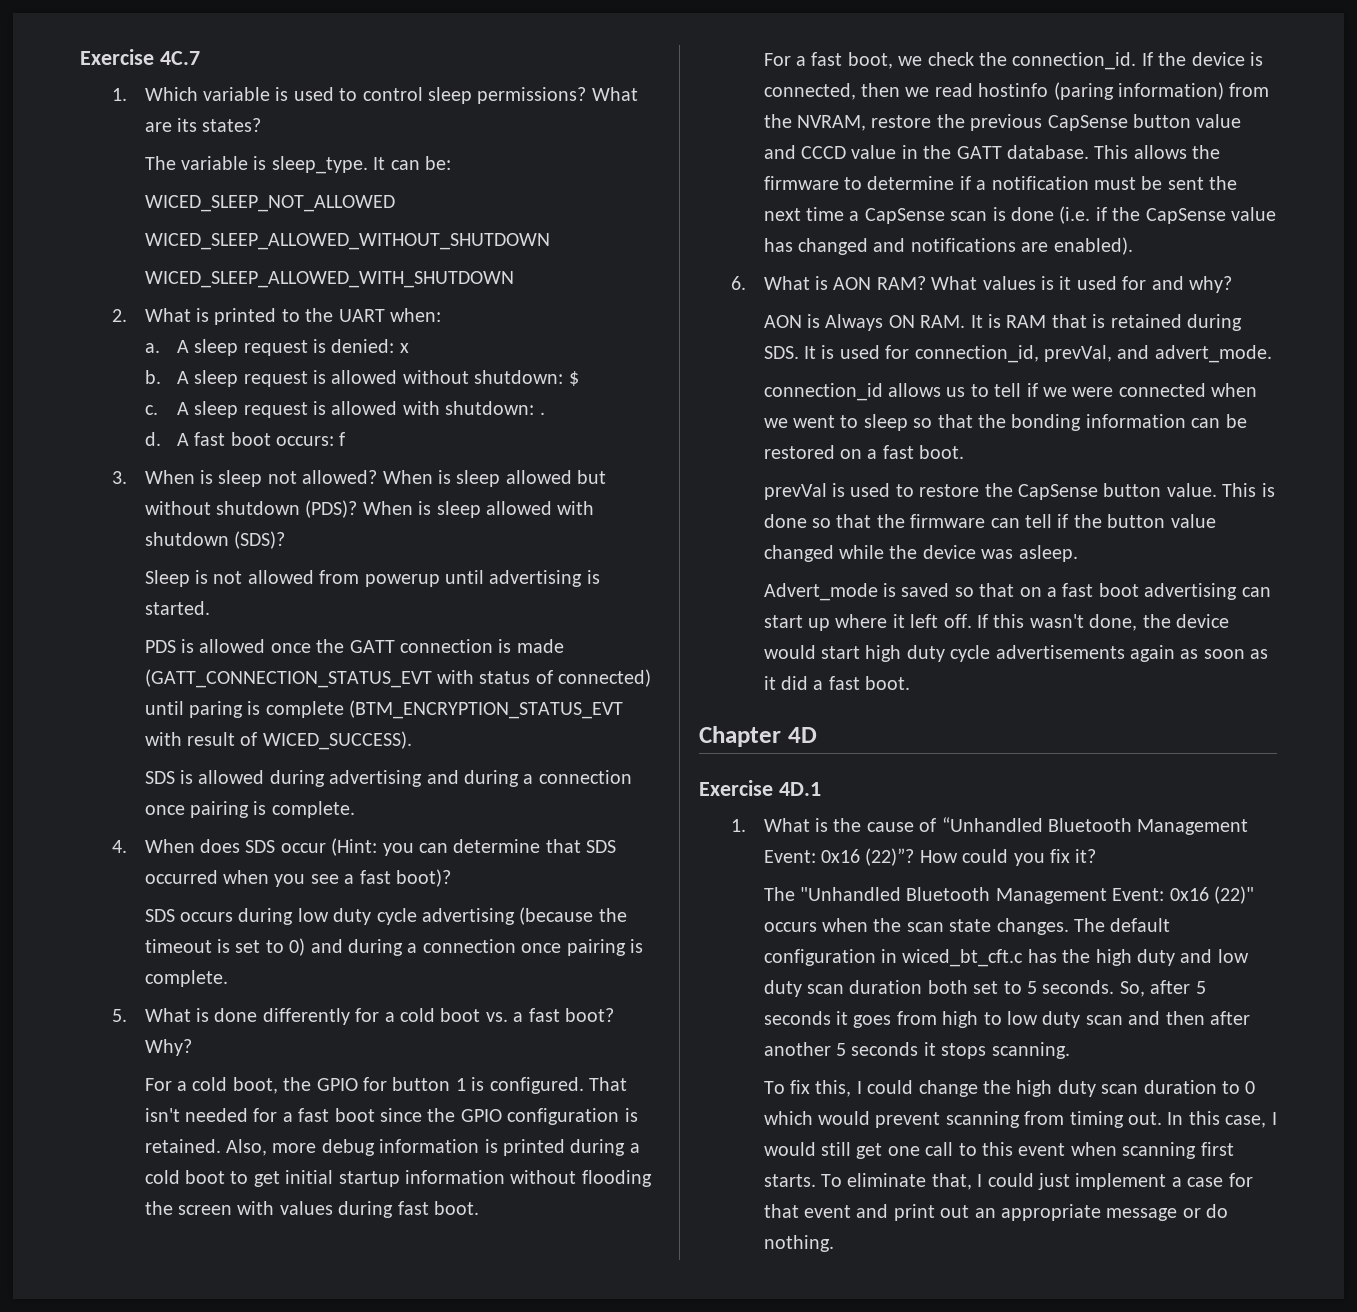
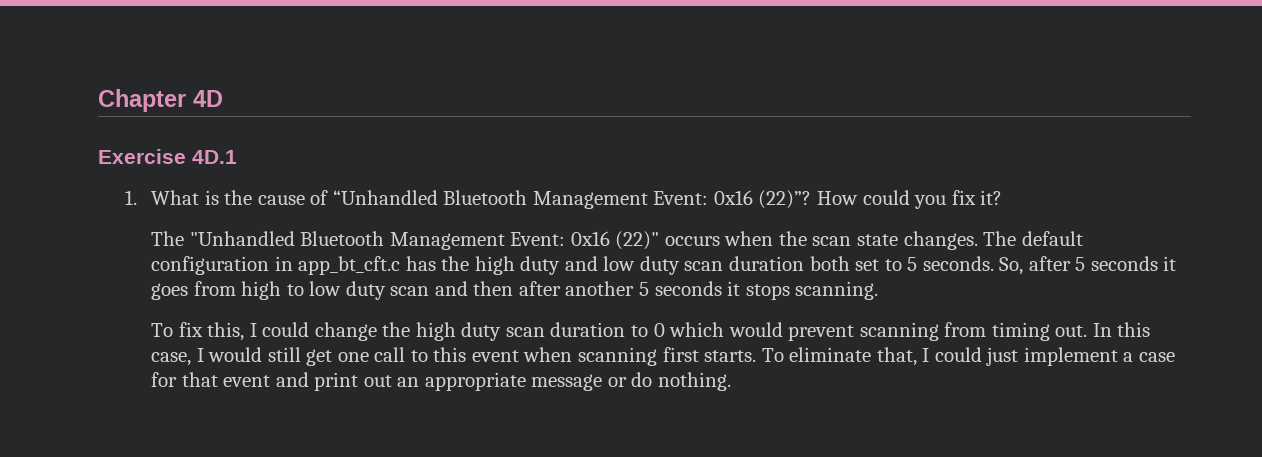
[80,49,200,65] [112,87,638,104] [144,118,262,132] [144,156,451,174] [144,195,395,212] [144,233,550,250] [144,271,514,288] [112,308,441,325] [144,339,409,356] [144,370,579,387] [144,401,545,418] [144,432,346,446] [112,470,607,487] [144,500,595,518] [144,531,285,549] [144,570,600,587] [144,601,210,615] [144,639,564,653] [144,669,652,688] [144,700,624,719] [144,731,412,750] [144,770,632,787] [144,801,355,818] [112,838,617,856] [144,869,451,887] [144,907,627,925] [144,938,643,956] [144,970,228,987] [112,1008,614,1025] [144,1039,192,1056] [144,1077,627,1094] [144,1108,638,1125] [144,1139,640,1156] [144,1170,652,1187] [144,1201,479,1218] [763,52,1263,70] [763,82,1270,100] [763,114,1242,131] [763,145,1221,159] [763,176,1238,190] [763,206,1276,224] [763,237,1133,255] [731,276,1232,293] [763,314,1242,331] [763,345,1272,363] [763,383,1258,401] [763,414,1247,431] [763,445,965,459] [763,483,1275,500] [763,514,1216,528] [763,545,1078,562] [763,583,1271,601] [763,614,1229,631] [763,645,1269,662] [763,676,911,690] Exercise 4C.7 // 1. Which variable is used to control sleep permissions? What are its states? // The variable is sleep_type. It can be: // WICED_SLEEP_NOT_ALLOWED // WICED_SLEEP_ALLOWED_WITHOUT_SHUTDOWN // WICED_SLEEP_ALLOWED_WITH_SHUTDOWN // 2. What is printed to the UART when: // a. A sleep request is denied: x // b. A sleep request is allowed without shutdown: $ // c. A sleep request is allowed with shutdown: . // d. A fast boot occurs: f // 3. When is sleep not allowed? When is sleep allowed but without shutdown (PDS)? When is sleep allowed with shutdown (SDS)? // Sleep is not allowed from powerup until advertising is started. // PDS is allowed once the GATT connection is made (GATT_CONNECTION_STATUS_EVT with status of connected) until paring is complete (BTM_ENCRYPTION_STATUS_EVT with result of WICED_SUCCESS). // SDS is allowed during advertising and during a connection once pairing is complete. // 4. When does SDS occur (Hint: you can determine that SDS occurred when you see a fast boot)? // SDS occurs during low duty cycle advertising (because the timeout is set to 0) and during a connection once pairing is complete. // 5. What is done differently for a cold boot vs. a fast boot? Why? // For a cold boot, the GPIO for button 1 is configured. That isn't needed for a fast boot since the GPIO configuration is retained. Also, more debug information is printed during a cold boot to get initial startup information without flooding the screen with values during fast boot. // For a fast boot, we check the connection_id. If the device is connected, then we read hostinfo (paring information) from the NVRAM, restore the previous CapSense button value and CCCD value in the GATT database. This allows the firmware to determine if a notification must be sent the next time a CapSense scan is done (i.e. if the CapSense value has changed and notifications are enabled). // 6. What is AON RAM? What values is it used for and why? // AON is Always ON RAM. It is RAM that is retained during SDS. It is used for connection_id, prevVal, and advert_mode. // connection_id allows us to tell if we were connected when we went to sleep so that the bonding information can be restored on a fast boot. // prevVal is used to restore the CapSense button value. This is done so that the firmware can tell if the button value changed while the device was asleep. // Advert_mode is saved so that on a fast boot advertising can start up where it left off. If this wasn't done, the device would start high duty cycle advertisements again as soon as it did a fast boot. // -> (98, 100) none
[902,949,1024,967] wiced_bt_cft.c -> [298,256,401,275] app_bt_cft.c

